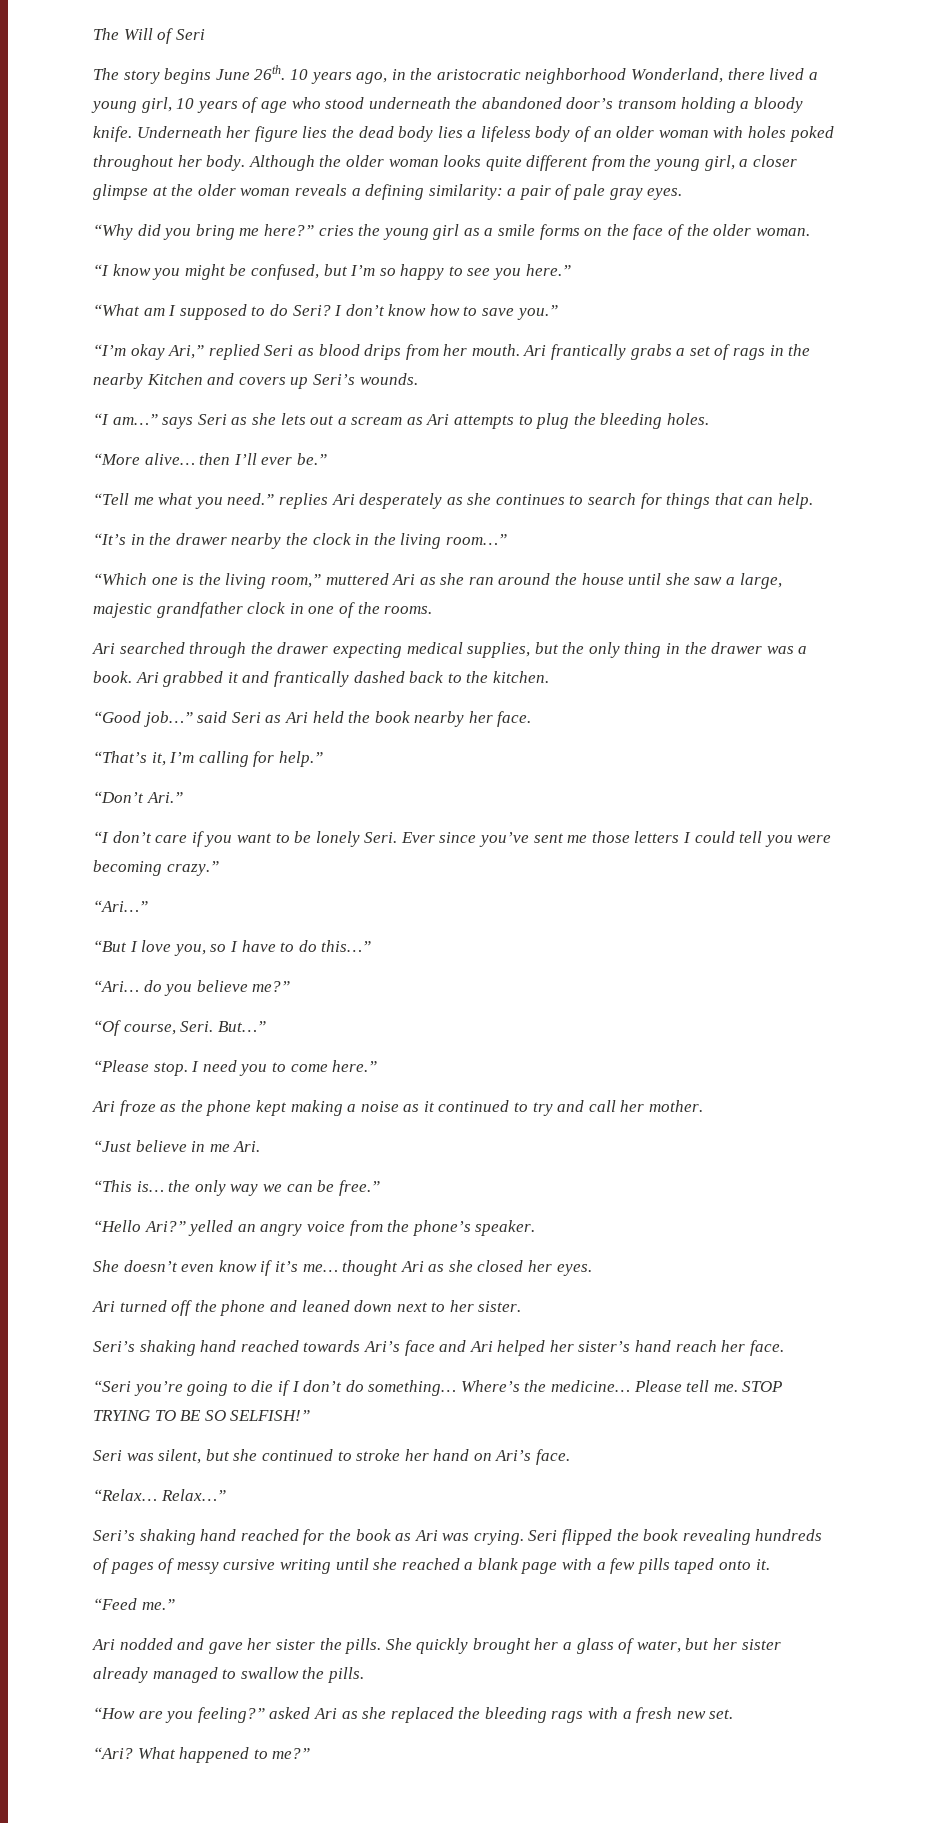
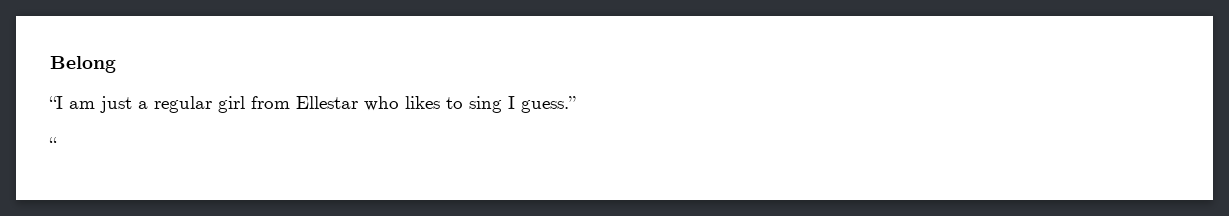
[93,28,205,44] [93,65,818,84] [91,97,803,113] [93,126,834,142] [93,155,797,171] [93,184,683,200] [93,224,810,240] [93,264,571,280] [93,304,558,320] [93,344,811,360] [93,373,418,389] [93,413,710,429] [93,453,327,465] [93,493,814,509] [93,533,507,549] [93,573,782,589] [93,602,433,618] [92,642,808,658] [93,671,549,687] [93,711,532,727] [93,751,323,767] [93,791,183,803] [93,831,832,847] [93,860,219,876] [93,900,148,912] [93,940,372,956] [93,980,291,996] [93,1020,266,1036] [93,1060,378,1076] [92,1100,704,1116] [93,1140,261,1152] [93,1180,380,1196] [93,1220,536,1236] [93,1260,592,1276] [92,1300,522,1316] [93,1340,784,1356] [93,1380,783,1396] [93,1410,311,1421] [93,1449,571,1465] [93,1489,226,1501] [93,1529,823,1545] [93,1558,770,1574] [93,1598,175,1610] [92,1638,781,1654] [93,1667,364,1683] [93,1707,734,1723] [93,1747,311,1763] The Will of Seri // The story begins June 26th. 10 years ago, in the aristocratic neighborhood Wonderland, there lived a young girl, 10 years of age who stood underneath the abandoned door’s transom holding a bloody knife. Underneath her figure lies the dead body lies a lifeless body of an older woman with holes poked throughout her body. Although the older woman looks quite different from the young girl, a closer glimpse at the older woman reveals a defining similarity: a pair of pale gray eyes. // “Why did you bring me here?” cries the young girl as a smile forms on the face of the older woman. // “I know you might be confused, but I’m so happy to see you here.” // “What am I supposed to do Seri? I don’t know how to save you.” // “I’m okay Ari,” replied Seri as blood drips from her mouth. Ari frantically grabs a set of rags in the nearby Kitchen and covers up Seri’s wounds. // “I am…” says Seri as she lets out a scream as Ari attempts to plug the bleeding holes. // “More alive… then I’ll ever be.” // “Tell me what you need.” replies Ari desperately as she continues to search for things that can help. // “It’s in the drawer nearby the clock in the living room…” // “Which one is the living room,” muttered Ari as she ran around the house until she saw a large, majestic grandfather clock in one of the rooms. // Ari searched through the drawer expecting medical supplies, but the only thing in the drawer was a book. Ari grabbed it and frantically dashed back to the kitchen. // “Good job…” said Seri as Ari held the book nearby her face. // “That’s it, I’m calling for help.” // “Don’t Ari.” // “I don’t care if you want to be lonely Seri. Ever since you’ve sent me those letters I could tell you were becoming crazy.” // “Ari…” // “But I love you, so I have to do this…” // “Ari… do you believe me?” // “Of course, Seri. But…” // “Please stop. I need you to come here.” // Ari froze as the phone kept making a noise as it continued to try and call her mother. // “Just believe in me Ari. // “This is… the only way we can be free.” // “Hello Ari?” yelled an angry voice from the phone’s speaker. // She doesn’t even know if it’s me… thought Ari as she closed her eyes. // Ari turned off the phone and leaned down next to her sister. // Seri’s shaking hand reached towards Ari’s face and Ari helped her sister’s hand reach her face. // “Seri you’re going to die if I don’t do something… Where’s the medicine… Please tell me. STOP TRYING TO BE SO SELFISH!” // Seri was silent, but she continued to stroke her hand on Ari’s face. // “Relax… Relax…” // Seri’s shaking hand reached for the book as Ari was crying. Seri flipped the book revealing hundreds of pages of messy cursive writing until she reached a blank page with a few pills taped onto it. // “Feed me.” // Ari nodded and gave her sister the pills. She quickly brought her a glass of water, but her sister already managed to swallow the pills. // “How are you feeling?” asked Ari as she replaced the bleeding rags with a fresh new set. // “Ari? What happened to me?” -> [50,56,116,73] [49,96,576,113] [49,137,57,150] Belong // “I am just a regular girl from Ellestar who likes to sing I guess.” // “

